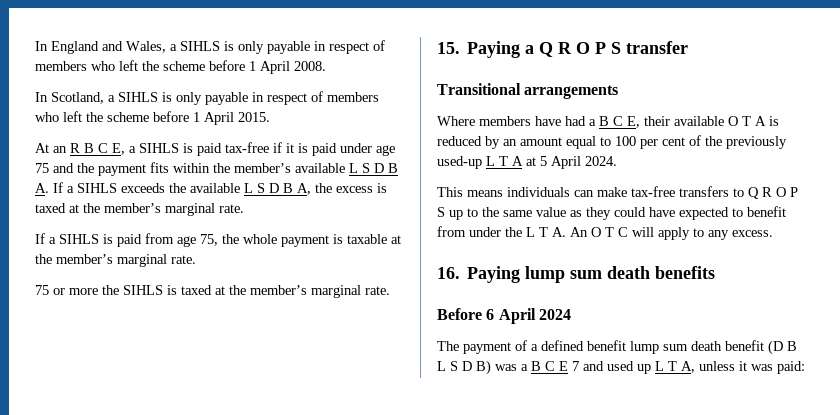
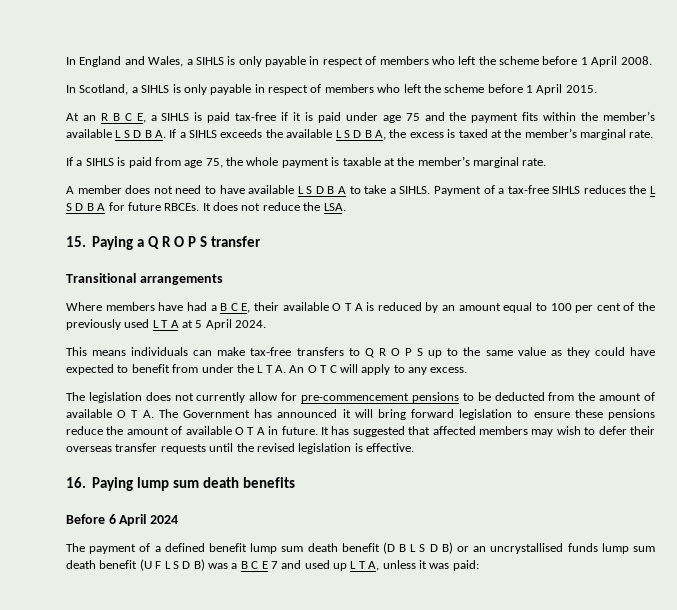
[35,285,390,298] 75 or more the SIHLS is taxed at the member’s marginal rate. -> [66,185,656,196] [66,202,346,211] A member does not need to have available L S D B A to take a SIHLS. Payment of a tax-free SIHLS reduces the L S D B A for future RBCEs. It does not reduce the LSA.
[437,156,482,169] used-up -> [124,319,150,328] used
(773, 233) none -> [66,392,656,403] [66,409,655,420] [66,426,655,437] [66,443,414,454] // The legislation does not currently allow for pre-commencement pensions to be deducted from the amount of available O T A. The Government has announced it will bring forward legislation to ensure these pensions reduce the amount of available O T A in future. It has suggested that affected members may wish to defer their overseas transfer requests until the revised legislation is effective.
(491, 367) none -> [457,543,656,554] [66,559,205,571] or an uncrystallised funds lump sum death benefit (U F L S D B)

